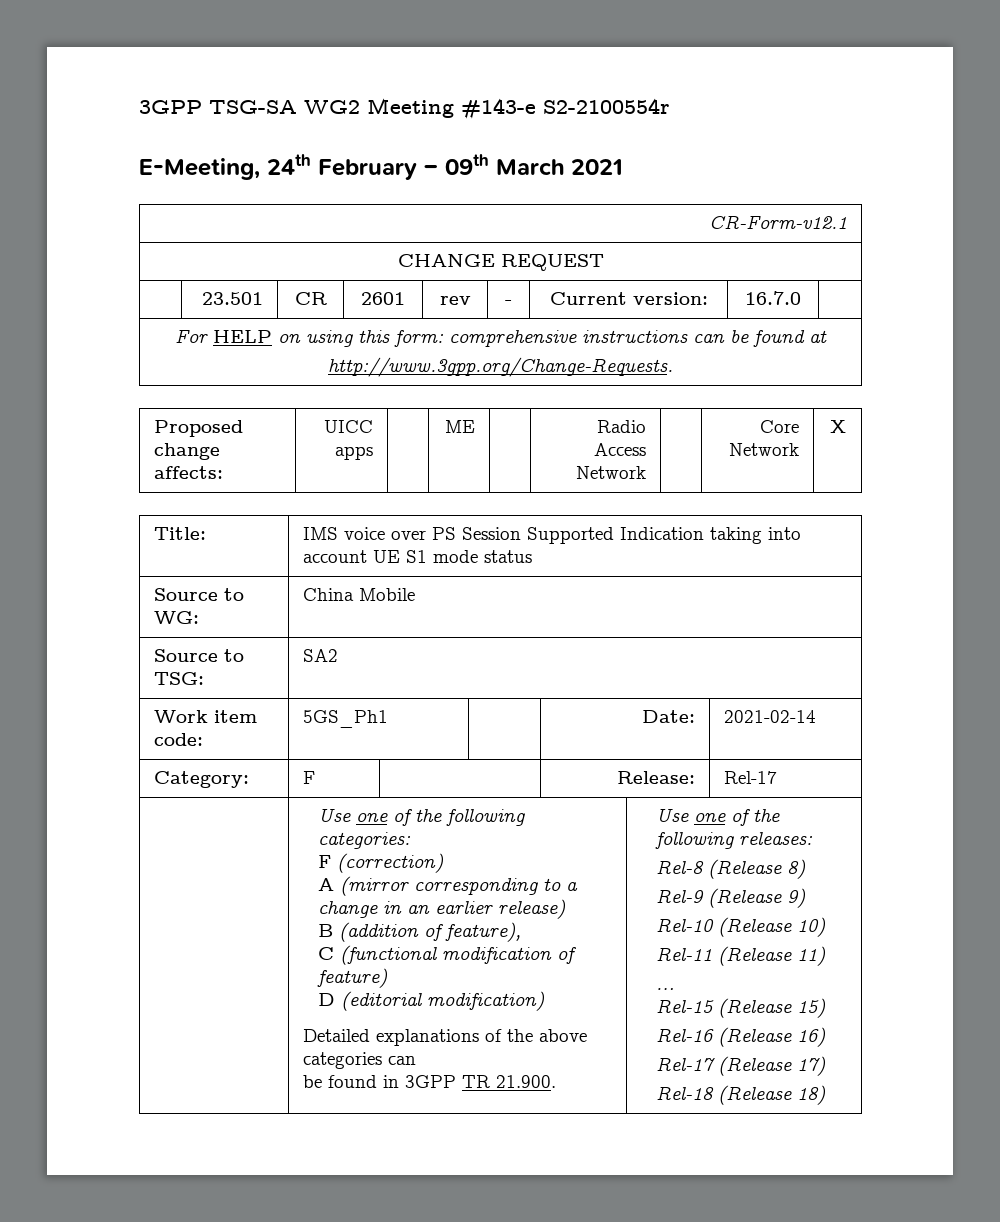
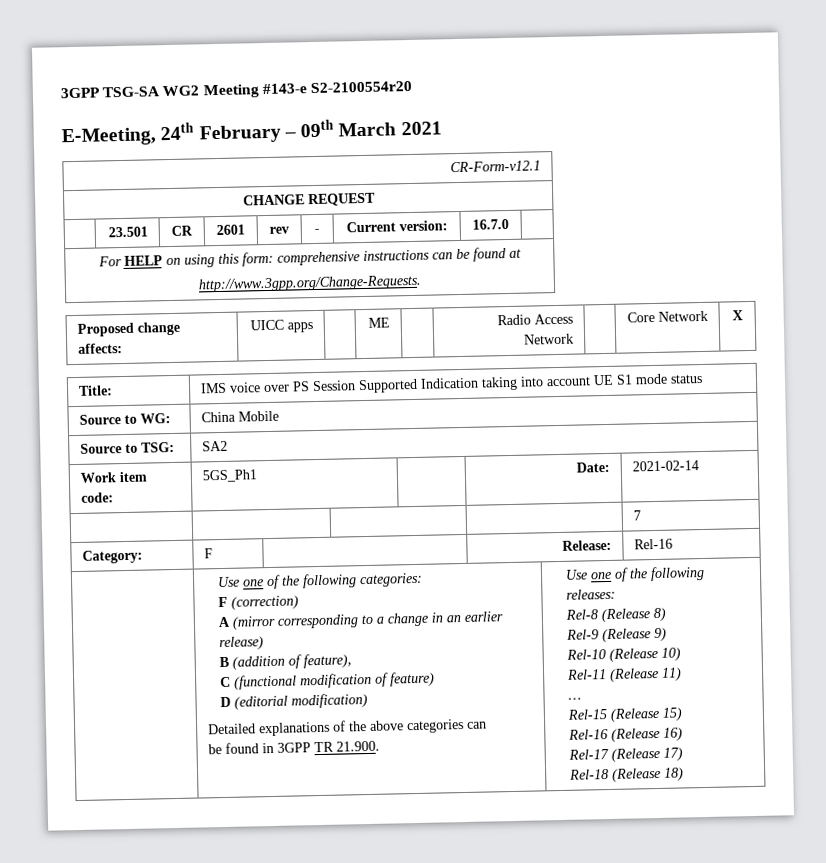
[543,98,670,114] S2-2100554r -> [309,80,412,94] S2-2100554r20
(817, 716) none -> [633,510,642,521] // | | | | 7
[724,771,778,784] Rel-17 -> [634,538,674,550] Rel-16

